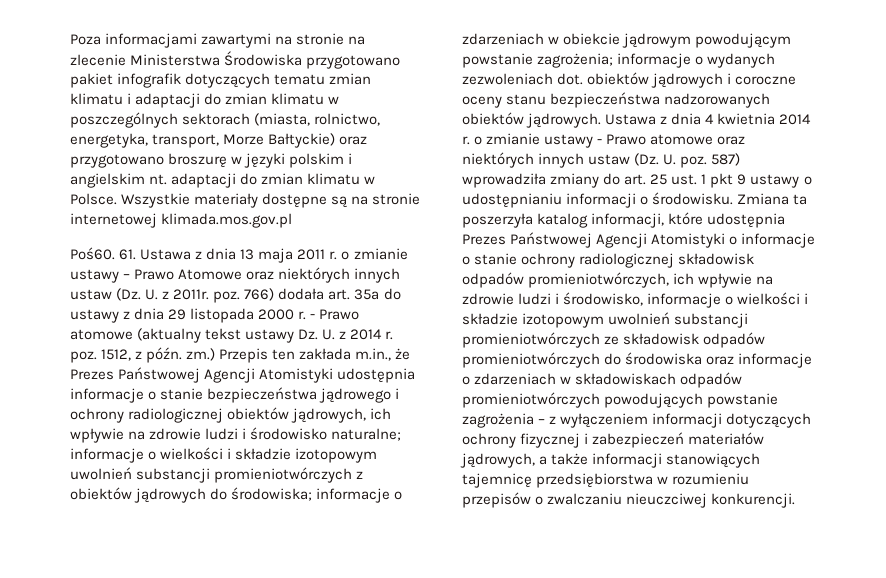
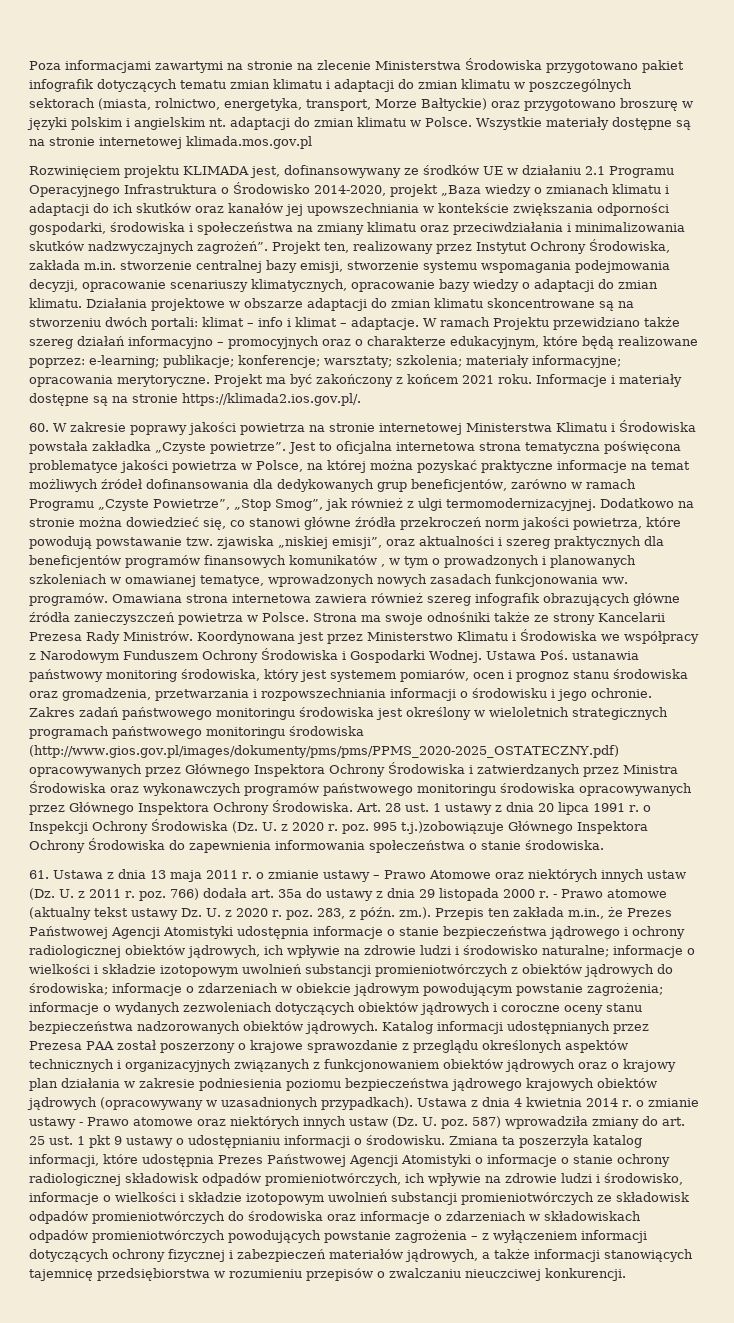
[70,247,115,260] Poś60. -> [29,165,674,178] [29,182,669,197] [29,203,669,216] [29,222,685,235] [29,239,670,254] [29,260,670,273] [29,279,658,292] [29,298,634,311] [29,317,680,330] [29,336,698,349] [29,355,621,368] [29,374,682,387] [29,393,361,406] [29,420,696,435] [29,441,681,454] [29,460,690,473] [29,479,636,492] [29,498,694,511] [29,517,681,530] [29,536,664,549] [29,555,636,568] [29,574,628,587] [29,593,680,606] [29,612,665,625] [29,629,699,644] [29,648,639,663] [29,669,688,682] [29,688,652,701] [29,707,668,720] [29,726,364,739] [29,745,619,758] [29,762,678,777] [29,781,692,796] [29,800,651,815] [29,819,648,834] [29,838,604,853] Rozwinięciem projektu KLIMADA jest, dofinansowywany ze środków UE w działaniu 2.1 Programu Operacyjnego Infrastruktura o Środowisko 2014-2020, projekt „Baza wiedzy o zmianach klimatu i adaptacji do ich skutków oraz kanałów jej upowszechniania w kontekście zwiększania odporności gospodarki, środowiska i społeczeństwa na zmiany klimatu oraz przeciwdziałania i minimalizowania skutków nadzwyczajnych zagrożeń”. Projekt ten, realizowany przez Instytut Ochrony Środowiska, zakłada m.in. stworzenie centralnej bazy emisji, stworzenie systemu wspomagania podejmowania decyzji, opracowanie scenariuszy klimatycznych, opracowanie bazy wiedzy o adaptacji do zmian klimatu. Działania projektowe w obszarze adaptacji do zmian klimatu skoncentrowane są na stworzeniu dwóch portali: klimat – info i klimat – adaptacje. W ramach Projektu przewidziano także szereg działań informacyjno – promocyjnych oraz o charakterze edukacyjnym, które będą realizowane poprzez: e-learning; publikacje; konferencje; warsztaty; szkolenia; materiały informacyjne; opracowania merytoryczne. Projekt ma być zakończony z końcem 2021 roku. Informacje i materiały dostępne są na stronie https://klimada2.ios.gov.pl/. // 60. W zakresie poprawy jakości powietrza na stronie internetowej Ministerstwa Klimatu i Środowiska powstała zakładka „Czyste powietrze”. Jest to oficjalna internetowa strona tematyczna poświęcona problematyce jakości powietrza w Polsce, na której można pozyskać praktyczne informacje na temat możliwych źródeł dofinansowania dla dedykowanych grup beneficjentów, zarówno w ramach Programu „Czyste Powietrze”, „Stop Smog”, jak również z ulgi termomodernizacyjnej. Dodatkowo na stronie można dowiedzieć się, co stanowi główne źródła przekroczeń norm jakości powietrza, które powodują powstawanie tzw. zjawiska „niskiej emisji”, oraz aktualności i szereg praktycznych dla beneficjentów programów finansowych komunikatów , w tym o prowadzonych i planowanych szkoleniach w omawianej tematyce, wprowadzonych nowych zasadach funkcjonowania ww. programów. Omawiana strona internetowa zawiera również szereg infografik obrazujących główne źródła zanieczyszczeń powietrza w Polsce. Strona ma swoje odnośniki także ze strony Kancelarii Prezesa Rady Ministrów. Koordynowana jest przez Ministerstwo Klimatu i Środowiska we współpracy z Narodowym Funduszem Ochrony Środowiska i Gospodarki Wodnej. Ustawa Poś. ustanawia państwowy monitoring środowiska, który jest systemem pomiarów, ocen i prognoz stanu środowiska oraz gromadzenia, przetwarzania i rozpowszechniania informacji o środowisku i jego ochronie. Zakres zadań państwowego monitoringu środowiska jest określony w wieloletnich strategicznych programach państwowego monitoringu środowiska (http://www.gios.gov.pl/images/dokumenty/pms/pms/PPMS_2020-2025_OSTATECZNY.pdf) opracowywanych przez Głównego Inspektora Ochrony Środowiska i zatwierdzanych przez Ministra Środowiska oraz wykonawczych programów państwowego monitoringu środowiska opracowywanych przez Głównego Inspektora Ochrony Środowiska. Art. 28 ust. 1 ustawy z dnia 20 lipca 1991 r. o Inspekcji Ochrony Środowiska (Dz. U. z 2020 r. poz. 995 t.j.)zobowiązuje Głównego Inspektora Ochrony Środowiska do zapewnienia informowania społeczeństwa o stanie środowiska. //
[173,289,210,300] 2011r. -> [88,889,135,898] 2011 r.
[350,329,394,340] [70,349,132,363] 2014 r. poz. 1512, -> [235,908,345,920] 2020 r. poz. 283,
[186,348,216,361] zm.) -> [398,907,431,919] zm.).
[557,73,584,85] dot. -> [275,1002,355,1015] dotyczących
(602, 120) none -> [382,1021,649,1034] [29,1040,628,1053] [29,1059,676,1072] [29,1078,657,1091] [27,1097,413,1110] Katalog informacji udostępnianych przez Prezesa PAA został poszerzony o krajowe sprawozdanie z przeglądu określonych aspektów technicznych i organizacyjnych związanych z funkcjonowaniem obiektów jądrowych oraz o krajowy plan działania w zakresie podniesienia poziomu bezpieczeństwa jądrowego krajowych obiektów jądrowych (opracowywany w uzasadnionych przypadkach).

